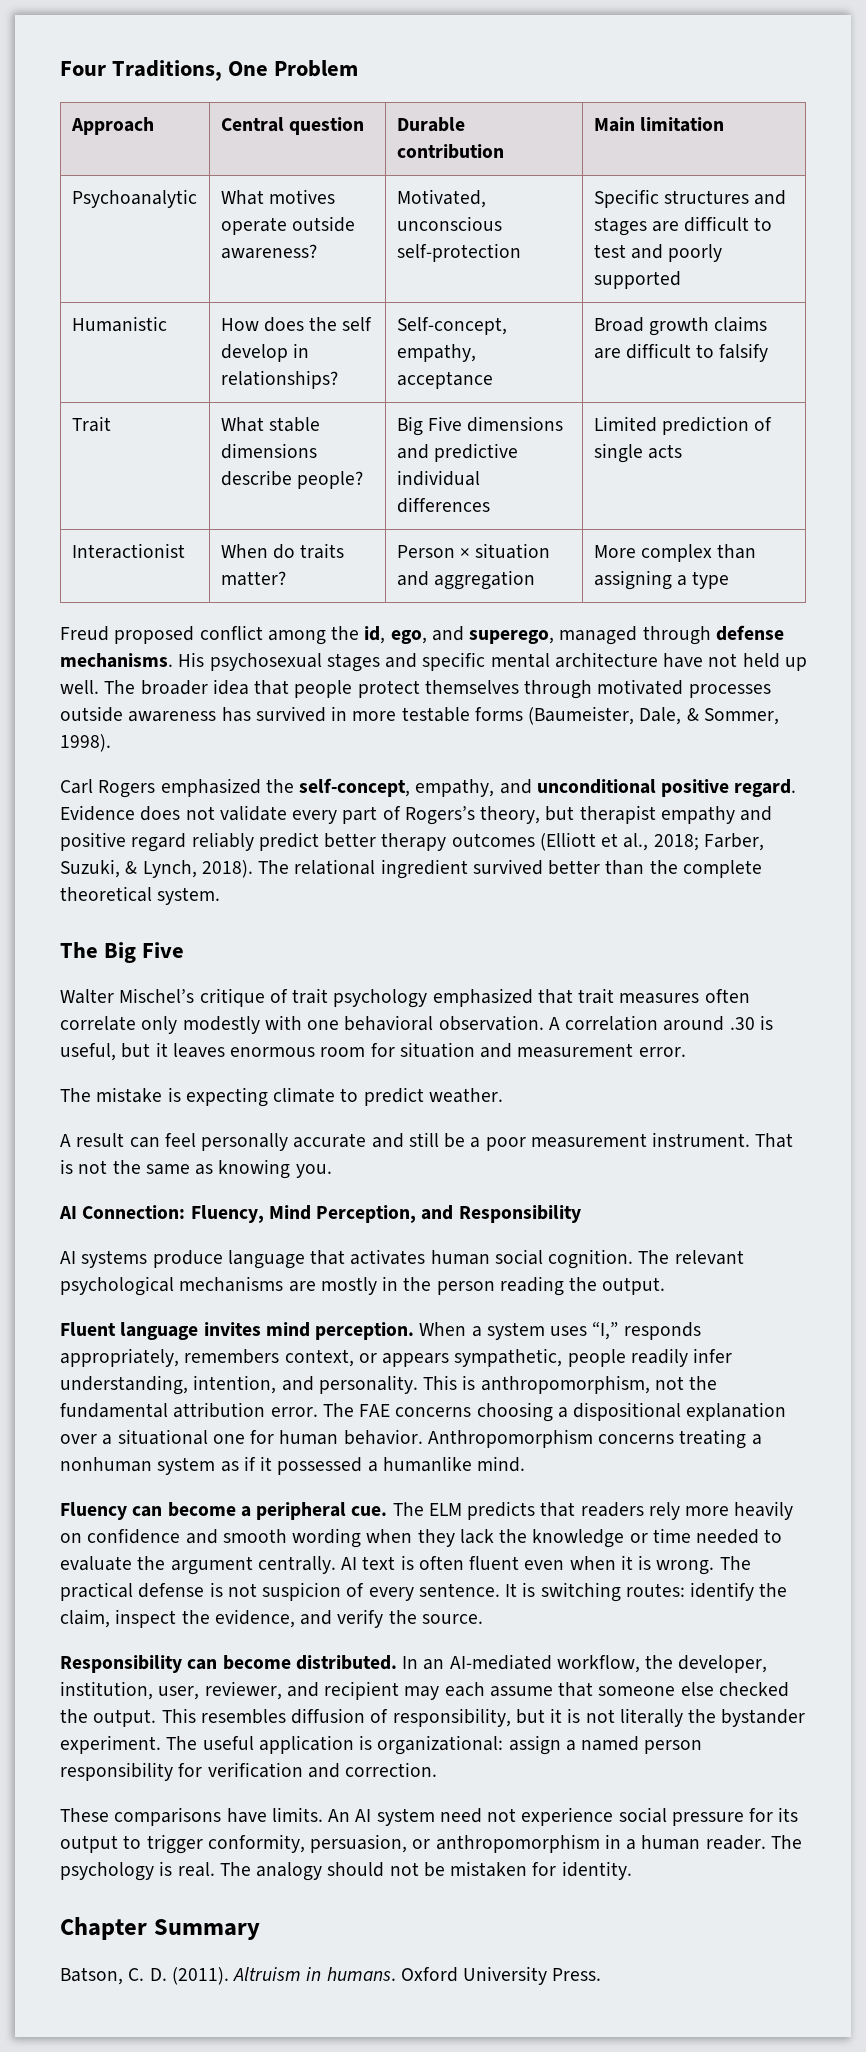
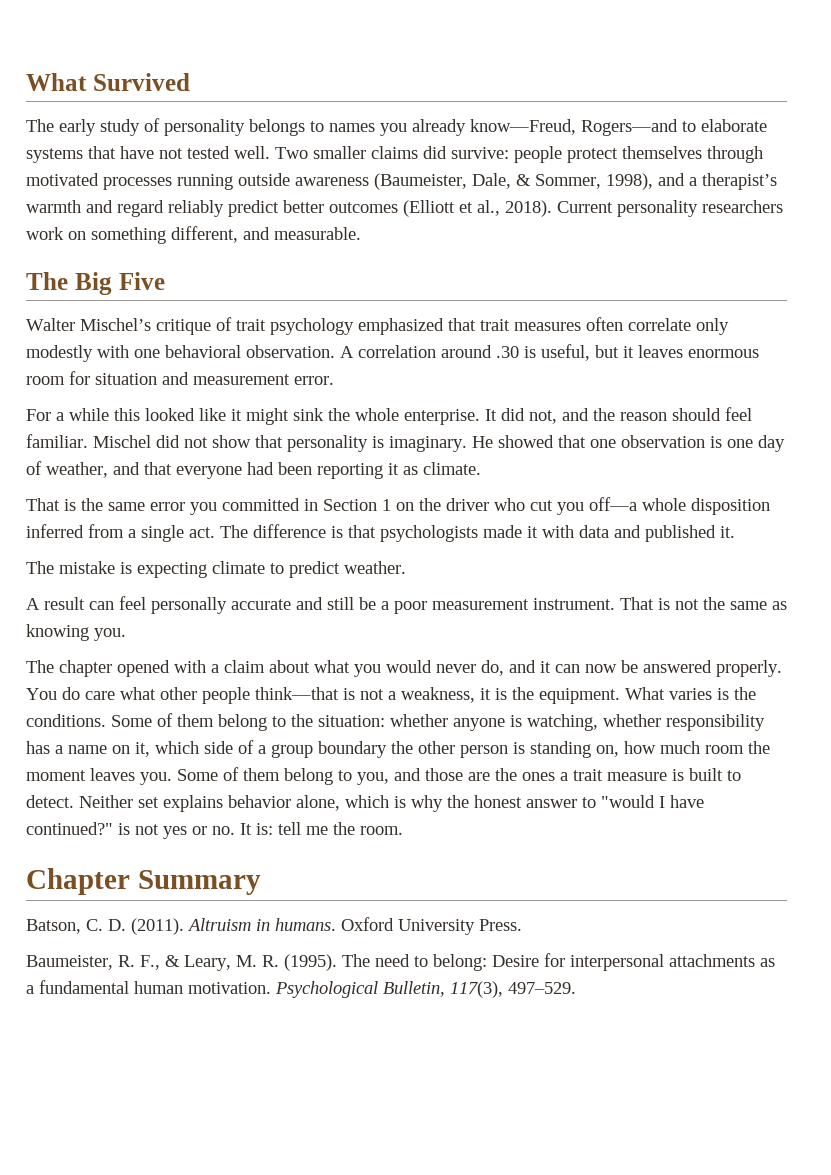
[60,60,359,81] [70,117,154,135] [220,117,364,135] [396,117,465,132] [396,144,504,159] [593,117,724,132] [71,189,197,208] [220,189,335,205] [220,216,355,235] [220,244,317,259] [396,189,486,208] [396,216,502,231] [396,243,521,262] [593,189,787,208] [593,216,773,236] [593,244,723,262] [593,271,681,289] [71,316,167,332] [220,317,373,332] [220,343,309,362] [220,370,338,389] [396,317,507,335] [396,344,476,362] [396,371,493,389] [593,316,768,336] [593,343,769,362] [71,416,111,432] [220,417,320,432] [220,443,317,459] [220,470,363,489] [396,416,564,436] [396,443,518,462] [396,470,480,486] [396,497,490,513] [593,416,773,435] [593,443,682,463] [71,543,185,559] [220,543,345,559] [220,571,286,586] [396,543,551,559] [396,570,535,590] [593,544,757,562] [593,570,730,590] [60,625,784,645] [60,652,807,672] [60,679,290,695] Four Traditions, One Problem // Approach | Central question | Durable contribution | Main limitation // Psychoanalytic | What motives operate outside awareness? | Motivated, unconscious self-protection | Specific structures and stages are difficult to test and poorly supported // Humanistic | How does the self develop in relationships? | Self-concept, empathy, acceptance | Broad growth claims are difficult to falsify // Trait | What stable dimensions describe people? | Big Five dimensions and predictive individual differences | Limited prediction of single acts // Interactionist | When do traits matter? | Person × situation and aggregation | More complex than assigning a type // Freud proposed conflict among the id, ego, and superego, managed through defense mechanisms. His psychosexual stages and specific mental architecture have not held up well. The broader idea that -> [26,73,190,91] [26,118,767,136] [26,146,509,163] What Survived // The early study of personality belongs to names you already know—Freud, Rogers—and to elaborate systems that have not tested well. Two smaller claims did survive:
(771, 691) none -> [177,174,233,190] running
[221,706,779,725] [60,734,111,752] [60,778,797,798] [60,805,773,825] [60,832,126,851] has survived in more testable forms (Baumeister, Dale, & Sommer, 1998). // Carl Rogers emphasized the self-concept, empathy, and unconditional positive regard. Evidence does not validate every part of Rogers’s theory, but therapist empathy and positive -> [374,173,777,190] [26,200,113,213] (Baumeister, Dale, & Sommer, 1998), and a therapist’s warmth and
[381,833,447,851] therapy -> (324, 206) none
[653,833,764,851] [60,859,762,879] [60,886,221,905] 2018; Farber, Suzuki, & Lynch, 2018). The relational ingredient survived better than the complete theoretical system. -> [505,200,783,217] [26,226,361,244] 2018). Current personality researchers work on something different, and measurable.
(686, 1052) none -> [26,407,752,425] [26,434,785,452] [26,461,481,479] [26,497,770,515] [26,524,735,542] // For a while this looked like it might sink the whole enterprise. It did not, and the reason should feel familiar. Mischel did not show that personality is imaginary. He showed that one observation is one day of weather, and that everyone had been reporting it as climate. // That is the same error you committed in Section 1 on the driver who cut you off—a whole disposition inferred from a single act. The difference is that psychologists made it with data and published it.
[59,1205,581,1223] [60,1249,744,1269] [60,1276,666,1296] [60,1321,701,1340] [60,1348,733,1367] [60,1375,718,1395] [60,1402,787,1422] [60,1429,762,1449] [60,1456,526,1475] [60,1501,794,1520] [60,1528,783,1548] [60,1555,751,1575] [60,1582,788,1602] [60,1609,483,1628] [60,1654,768,1673] [60,1681,789,1700] [60,1708,806,1727] [60,1735,703,1755] [60,1762,438,1781] [60,1807,799,1826] [60,1834,802,1854] [60,1861,632,1881] AI Connection: Fluency, Mind Perception, and Responsibility // AI systems produce language that activates human social cognition. The relevant psychological mechanisms are mostly in the person reading the output. // Fluent language invites mind perception. When a system uses “I,” responds appropriately, remembers context, or appears sympathetic, people readily infer understanding, intention, and personality. This is anthropomorphism, not the fundamental attribution error. The FAE concerns choosing a dispositional explanation over a situational one for human behavior. Anthropomorphism concerns treating a nonhuman system as if it possessed a humanlike mind. // Fluency can become a peripheral cue. The ELM predicts that readers rely more heavily on confidence and smooth wording when they lack the knowledge or time needed to evaluate the argument centrally. AI text is often fluent even when it is wrong. The practical defense is not suspicion of every sentence. It is switching routes: identify the claim, inspect the evidence, and verify the source. // Responsibility can become distributed. In an AI-mediated workflow, the developer, institution, user, reviewer, and recipient may each assume that someone else checked the output. This resembles diffusion of responsibility, but it is not literally the bystander experiment. The useful application is organizational: assign a named person responsibility for verification and correction. // These comparisons have limits. An AI system need not experience social pressure for its output to trigger conformity, persuasion, or anthropomorphism in a human reader. The psychology is real. The analogy should not be mistaken for identity. -> [26,660,782,677] [26,687,756,704] [26,713,765,731] [26,740,770,758] [26,767,741,785] [26,795,704,812] [26,822,403,839] The chapter opened with a claim about what you would never do, and it can now be answered properly. You do care what other people think—that is not a weakness, it is the equipment. What varies is the conditions. Some of them belong to the situation: whether anyone is watching, whether responsibility has a name on it, which side of a group boundary the other person is standing on, how much room the moment leaves you. Some of them belong to you, and those are the ones a trait measure is built to detect. Neither set explains behavior alone, which is why the honest answer to "would I have continued?" is not yes or no. It is: tell me the room.
(602, 1974) none -> [26,953,775,971] [26,980,576,998] // Baumeister, R. F., & Leary, M. R. (1995). The need to belong: Desire for interpersonal attachments as a fundamental human motivation. Psychological Bulletin, 117(3), 497–529.

